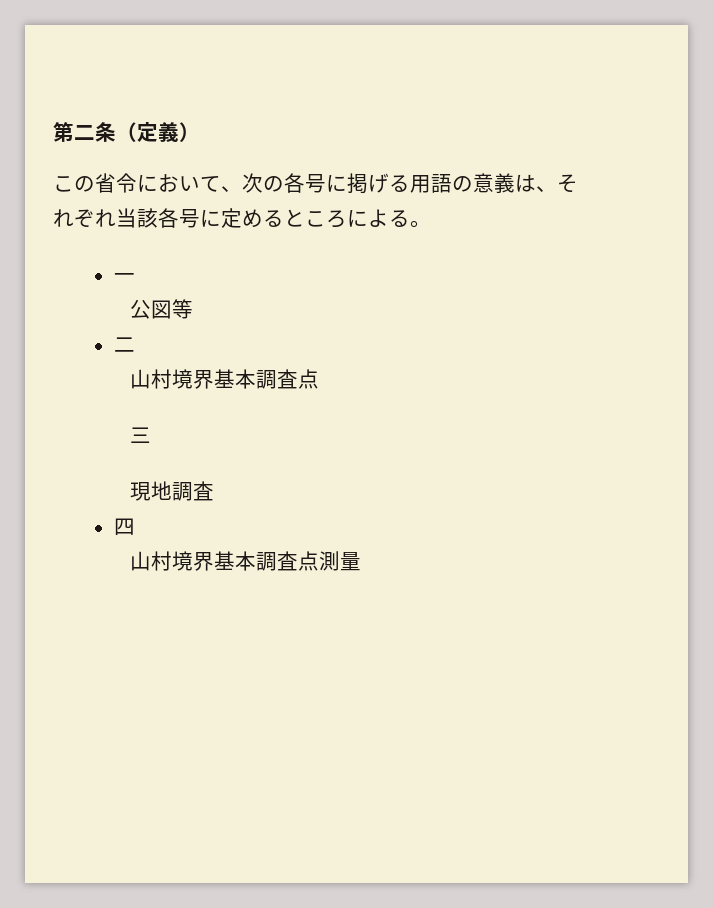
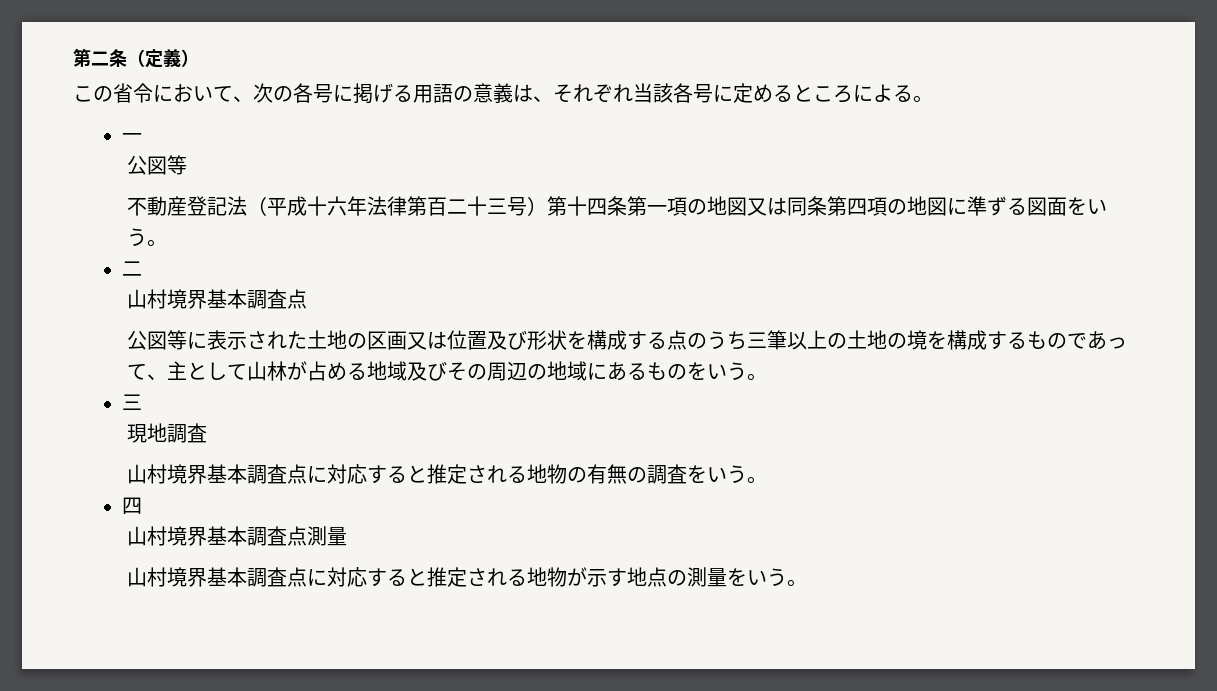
(193, 309) none -> [126,196,1107,216] [126,228,167,247] // 不動産登記法（平成十六年法律第百二十三号）第十四条第一項の地図又は同条第四項の地図に準ずる図面をいう。
[129,427,151,443] [129,481,214,501] 三 // 現地調査 -> [126,330,1127,350] [126,361,767,381] [121,394,142,410] [126,423,207,443] [126,464,767,484] 公図等に表示された土地の区画又は位置及び形状を構成する点のうち三筆以上の土地の境を構成するものであって、主として山林が占める地域及びその周辺の地域にあるものをいう。 // 三 // 現地調査 // 山村境界基本調査点に対応すると推定される地物の有無の調査をいう。
(361, 561) none -> [126,567,807,587] // 山村境界基本調査点に対応すると推定される地物が示す地点の測量をいう。

